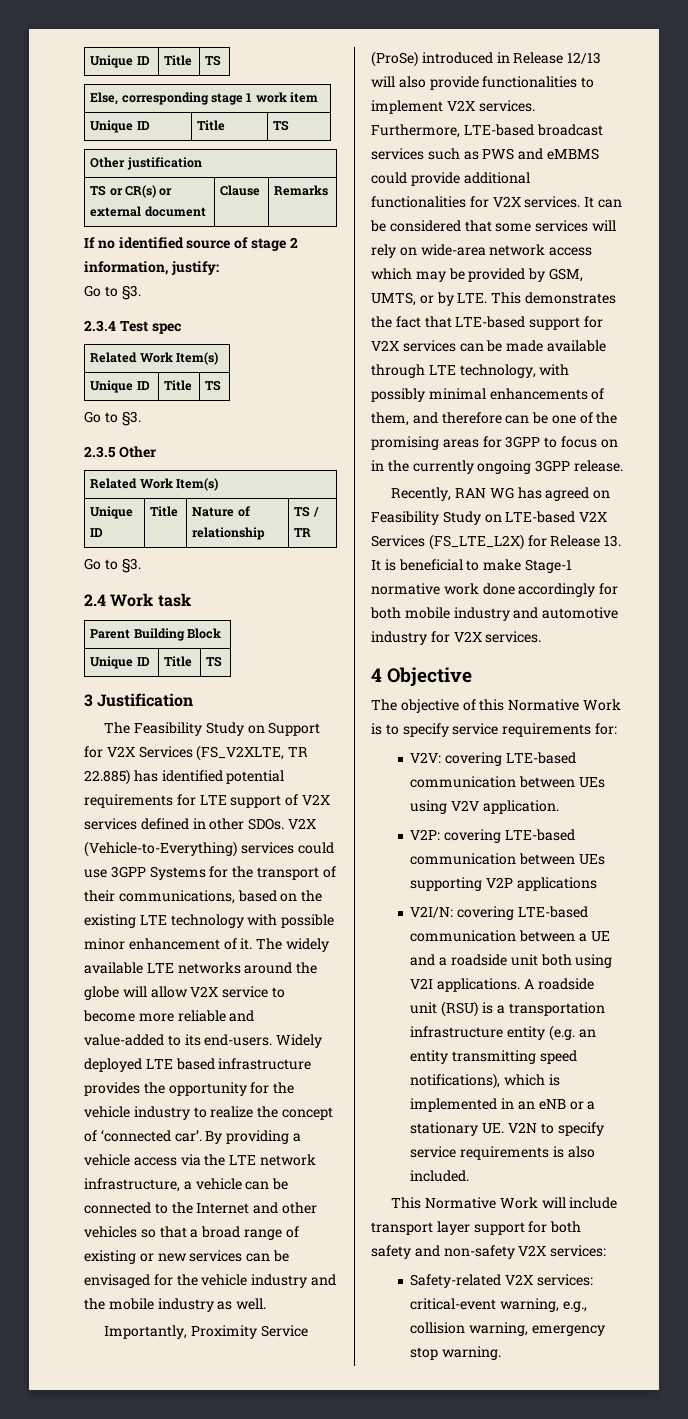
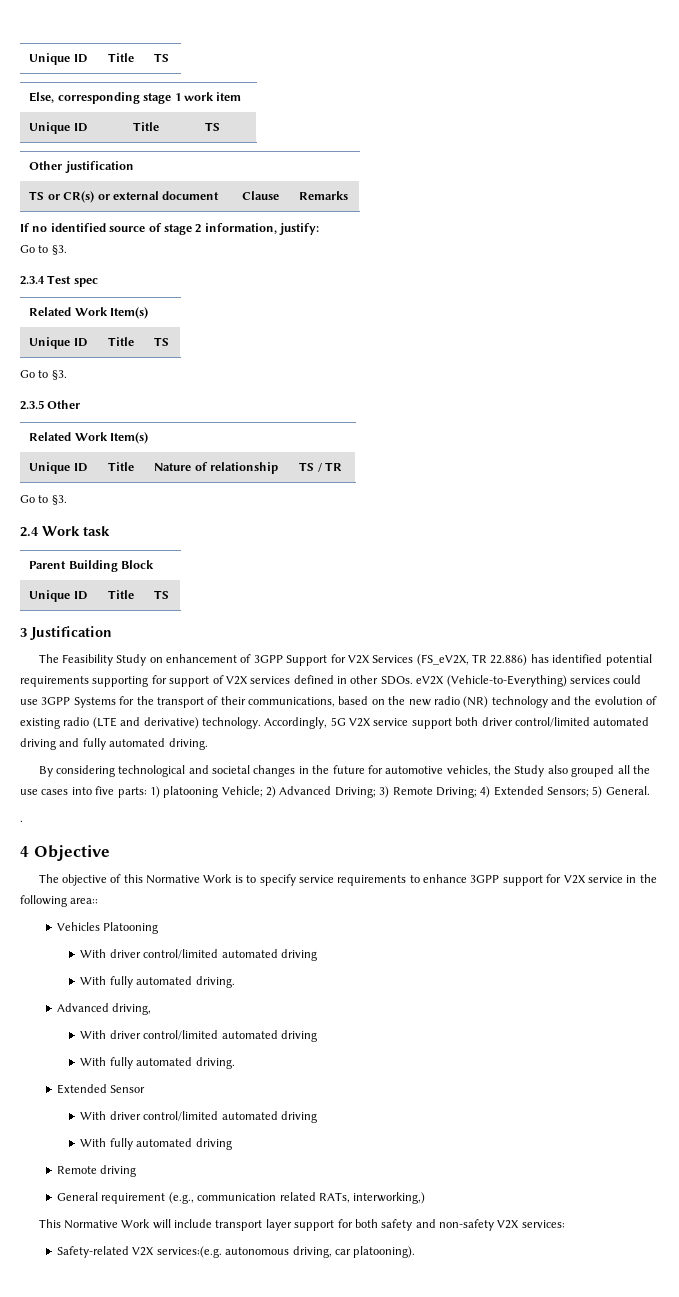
(265, 729) none -> [166,654,283,663] enhancement of 3GPP
[196,745,309,761] [84,769,130,785] (FS_V2XLTE, TR 22.885) -> [416,654,528,666] (FS_eV2X, TR 22.886)
[176,794,227,806] for LTE -> [92,675,167,687] supporting for
[287,818,316,829] V2X -> [416,676,445,685] eV2X
[84,914,335,928] [84,938,329,952] [84,962,318,974] [84,986,285,1000] [83,1010,255,1022] [84,1034,323,1048] [84,1058,312,1072] [84,1082,295,1096] [84,1106,333,1120] [84,1130,301,1144] [84,1154,316,1166] [84,1178,289,1192] [84,1202,317,1214] [84,1226,299,1240] [84,1250,289,1264] [84,1274,336,1288] [84,1298,267,1312] [104,1325,308,1339] [371,51,602,67] [371,76,595,90] [371,100,535,114] [371,124,603,138] [371,148,599,160] [371,172,530,186] [371,196,622,208] [370,220,616,232] [371,244,593,258] [371,268,583,282] [371,292,616,306] [371,316,603,330] [371,340,606,352] [371,364,570,378] [371,388,605,402] [371,412,618,426] [371,436,618,450] [371,460,623,474] [391,487,611,501] [371,511,608,525] [371,534,622,550] [371,559,572,573] [371,583,619,597] [370,607,619,621] [371,631,542,645] existing LTE technology with possible minor enhancement of it. The widely available LTE networks around the globe will allow V2X service to become more reliable and value-added to its end-users. Widely deployed LTE based infrastructure provides the opportunity for the vehicle industry to realize the concept of ‘connected car’. By providing a vehicle access via the LTE network infrastructure, a vehicle can be connected to the Internet and other vehicles so that a broad range of existing or new services can be envisaged for the vehicle industry and the mobile industry as well. // Importantly, Proximity Service (ProSe) introduced in Release 12/13 will also provide functionalities to implement V2X services. Furthermore, LTE-based broadcast services such as PWS and eMBMS could provide additional functionalities for V2X services. It can be considered that some services will rely on wide-area network access which may be provided by GSM, UMTS, or by LTE. This demonstrates the fact that LTE-based support for V2X services can be made available through LTE technology, with possibly minimal enhancements of them, and therefore can be one of the promising areas for 3GPP to focus on in the currently ongoing 3GPP release. // Recently, RAN WG has agreed on Feasibility Study on LTE-based V2X Services (FS_LTE_L2X) for Release 13. It is beneficial to make Stage-1 normative work done accordingly for both mobile industry and automotive industry for V2X services. -> [408,696,658,708] [20,717,650,729] [20,738,208,750] [38,765,650,777] [20,786,650,798] [20,820,23,822] new radio (NR) technology and the evolution of existing radio (LTE and derivative) technology. Accordingly, 5G V2X service support both driver control/limited automated driving and fully automated driving. // By considering technological and societal changes in the future for automotive vehicles, the Study also grouped all the use cases into five parts: 1) platooning Vehicle; 2) Advanced Driving; 3) Remote Driving; 4) Extended Sensors; 5) General. // .
[594,723,617,735] [410,752,576,766] [410,776,605,788] [410,800,559,814] [410,829,575,843] [410,853,605,865] [410,877,597,891] [410,906,588,920] [410,930,610,942] [410,954,613,968] [410,978,594,992] [410,1001,605,1017] [410,1025,596,1041] [410,1050,577,1064] [410,1073,560,1089] [410,1098,596,1112] [410,1122,604,1136] [410,1146,595,1160] [410,1170,470,1182] for: // V2V: covering LTE-based communication between UEs using V2V application. // V2P: covering LTE-based communication between UEs supporting V2P applications // V2I/N: covering LTE-based communication between a UE and a roadside unit both using V2I applications. A roadside unit (RSU) is a transportation infrastructure entity (e.g. an entity transmitting speed notifications), which is implemented in an eNB or a stationary UE. V2N to specify service requirements is also included. -> [409,874,657,886] [20,895,99,907] [57,922,159,934] [80,949,317,961] [80,976,235,988] [57,1003,152,1015] [80,1030,317,1042] [80,1057,235,1069] [57,1084,146,1094] [80,1111,317,1123] [80,1138,232,1150] [57,1165,137,1177] [57,1192,426,1204] to enhance 3GPP support for V2X service in the following area:: // Vehicles Platooning // With driver control/limited automated driving // With fully automated driving. // Advanced driving, // With driver control/limited automated driving // With fully automated driving. // Extended Sensor // With driver control/limited automated driving // With fully automated driving // Remote driving // General requirement (e.g., communication related RATs, interworking,)
[536,1274,593,1286] [410,1298,587,1312] [410,1322,605,1336] [410,1346,502,1360] services: critical-event warning, e.g., collision warning, emergency stop warning. -> [156,1246,416,1258] services:(e.g. autonomous driving, car platooning).

